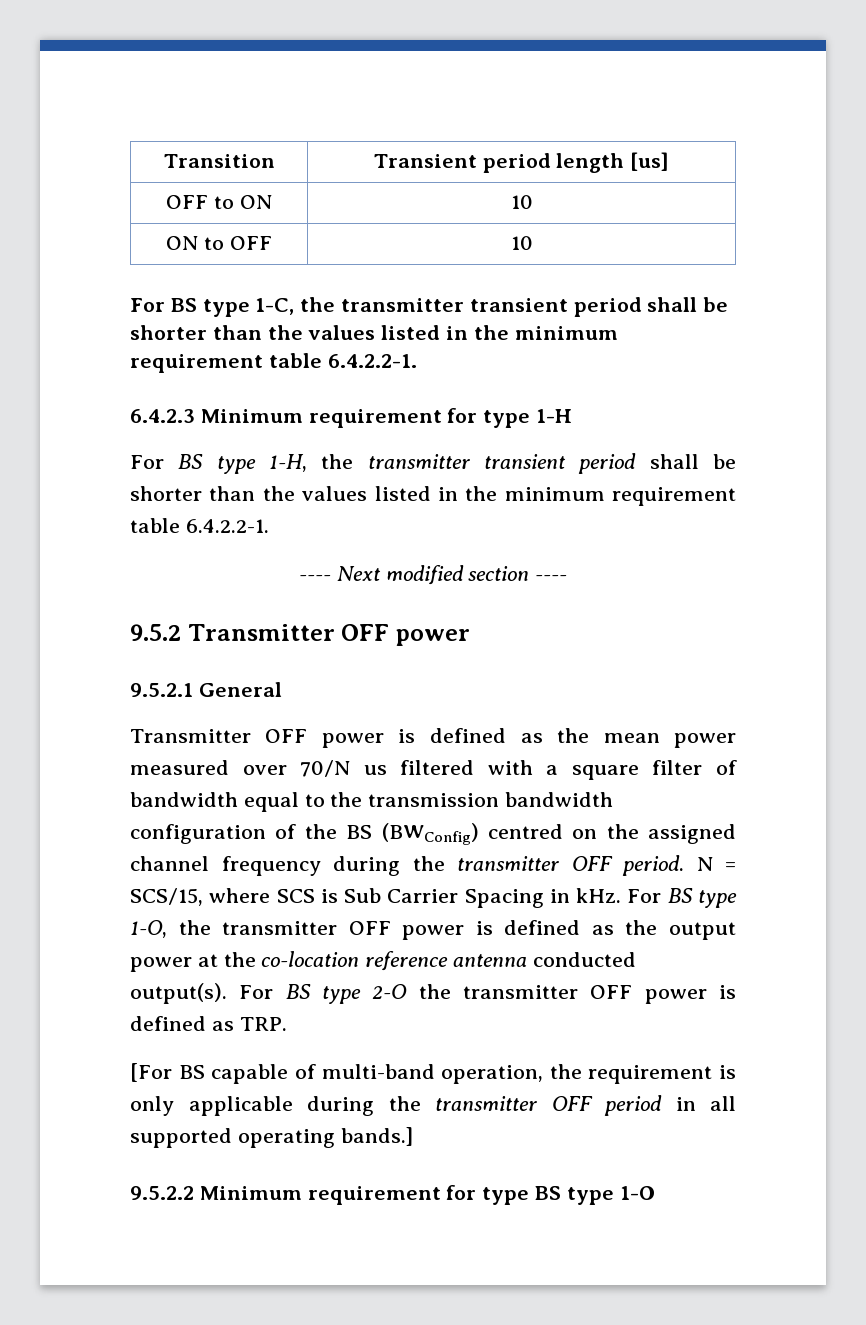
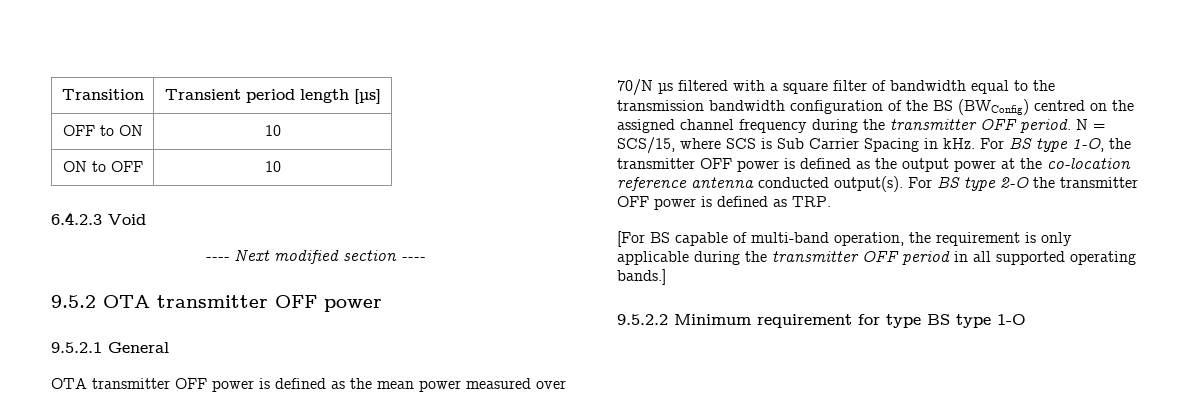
[630,152,670,171] [us] -> [353,89,381,104] [µs]
[130,297,729,317] [130,325,618,340] [130,353,417,373] [130,408,573,428] [130,453,736,474] [130,486,736,506] [130,518,269,533] For BS type 1-C, the transmitter transient period shall be shorter than the values listed in the minimum requirement table 6.4.2.2-1. // 6.4.2.3 Minimum requirement for type 1-H // For BS type 1-H, the transmitter transient period shall be shorter than the values listed in the minimum requirement table 6.4.2.2-1. -> [51,212,146,225] 6.4.2.3 Void
[187,624,335,641] Transmitter -> [103,295,268,308] OTA transmitter
[130,729,251,743] Transmitter -> [51,378,170,389] OTA transmitter
[363,765,387,775] us -> [658,83,673,94] µs

